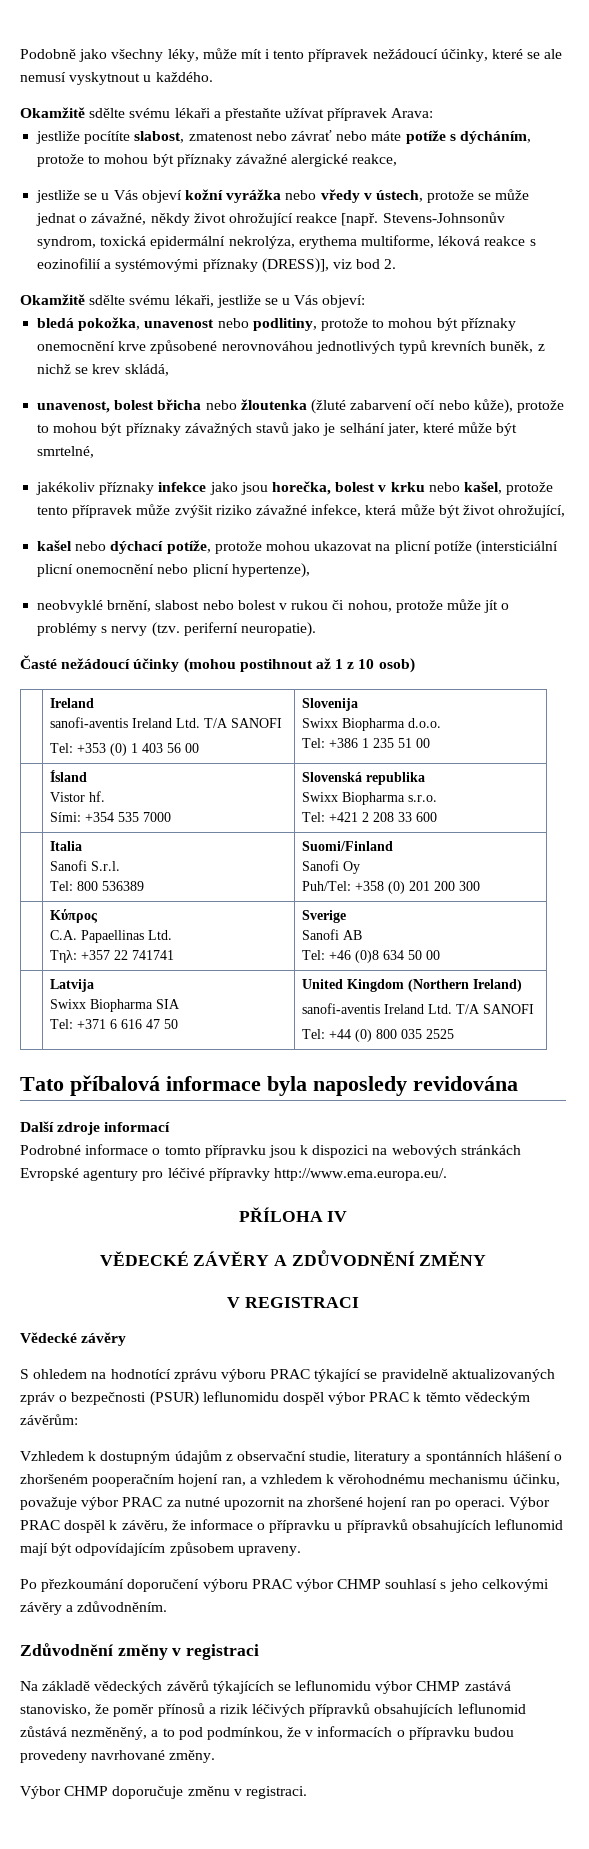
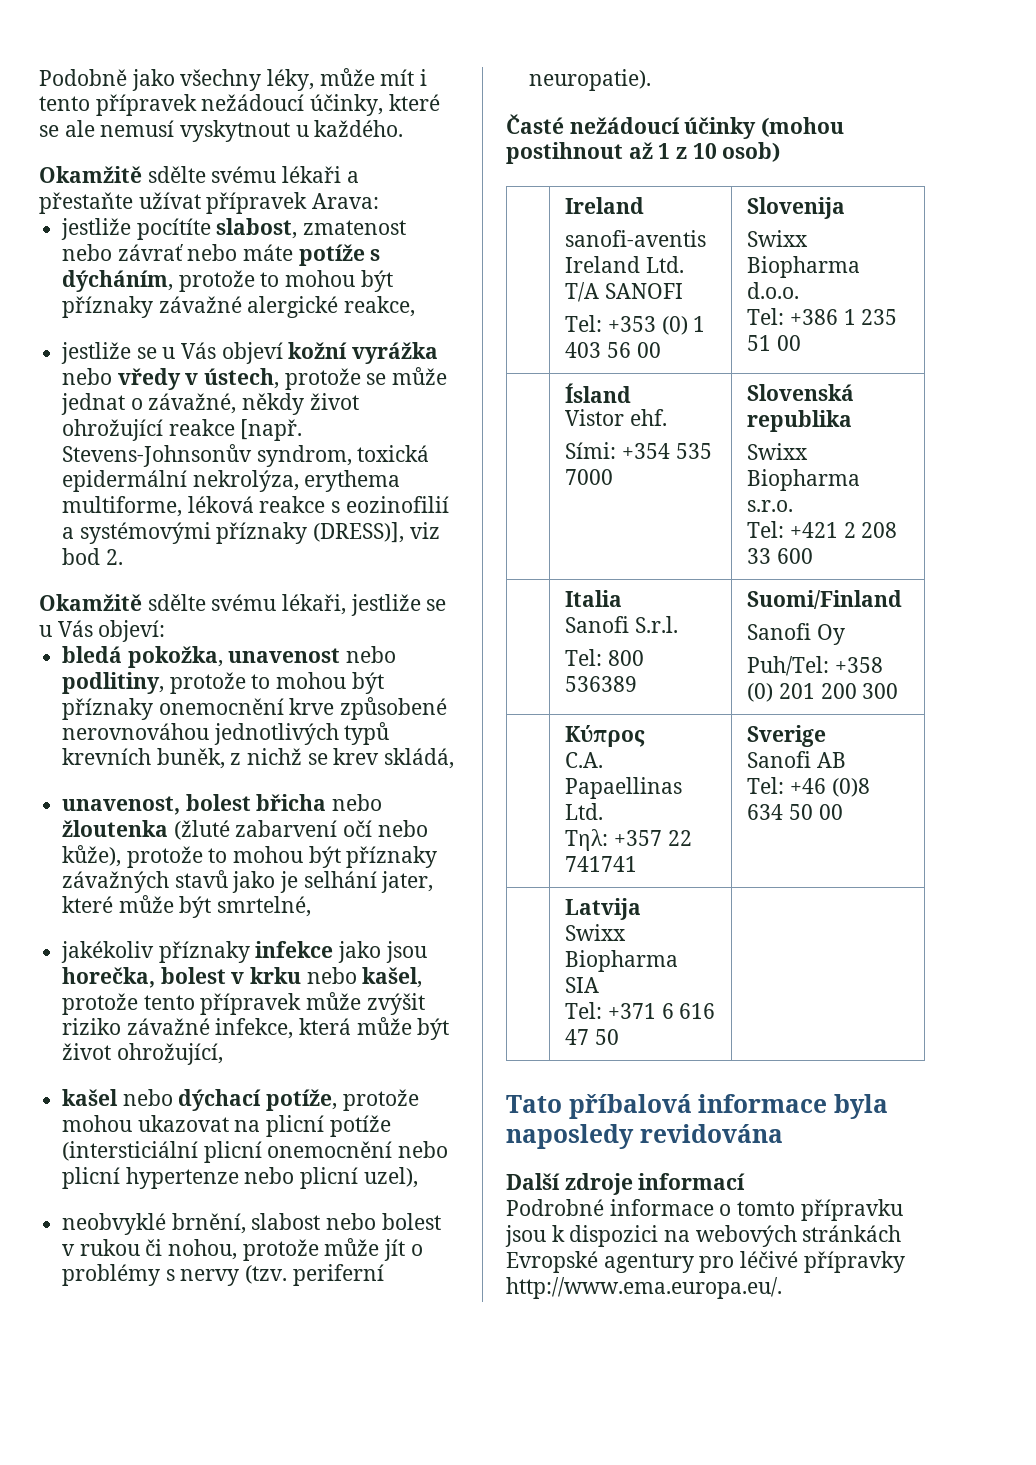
[231,563,310,578] hypertenze), -> [125,1167,418,1189] hypertenze nebo plicní uzel),
[88,791,105,802] hf. -> [630,409,668,426] ehf.
[301,979,522,992] [301,1003,534,1014] [301,1029,454,1042] United Kingdom (Northern Ireland) // sanofi-aventis Ireland Ltd. T/A SANOFI // Tel: +44 (0) 800 035 2525 -> (620, 1037) none
[238,1207,348,1222] [99,1250,487,1266] [227,1297,359,1308] [20,1332,127,1346] [20,1369,555,1382] [20,1391,530,1406] [20,1414,78,1425] [20,1450,563,1464] [20,1474,560,1487] [20,1497,551,1510] [20,1519,564,1533] [20,1542,301,1556] [20,1579,549,1592] [20,1601,168,1615] [20,1643,260,1660] [20,1680,511,1694] [20,1703,526,1717] [20,1726,515,1740] [20,1750,216,1763] [20,1786,307,1799] // PŘÍLOHA IV // VĚDECKÉ ZÁVĚRY A ZDŮVODNĚNÍ ZMĚNY // V REGISTRACI // Vědecké závěry // S ohledem na hodnotící zprávu výboru PRAC týkající se pravidelně aktualizovaných zpráv o bezpečnosti (PSUR) leflunomidu dospěl výbor PRAC k těmto vědeckým závěrům: // Vzhledem k dostupným údajům z observační studie, literatury a spontánních hlášení o zhoršeném pooperačním hojení ran, a vzhledem k věrohodnému mechanismu účinku, považuje výbor PRAC za nutné upozornit na zhoršené hojení ran po operaci. Výbor PRAC dospěl k závěru, že informace o přípravku u přípravků obsahujících leflunomid mají být odpovídajícím způsobem upraveny. // Po přezkoumání doporučení výboru PRAC výbor CHMP souhlasí s jeho celkovými závěry a zdůvodněním. // Zdůvodnění změny v registraci // Na základě vědeckých závěrů týkajících se leflunomidu výbor CHMP zastává stanovisko, že poměr přínosů a rizik léčivých přípravků obsahujících leflunomid zůstává nezměněný, a to pod podmínkou, že v informacích o přípravku budou provedeny navrhované změny. // Výbor CHMP doporučuje změnu v registraci. -> (782, 1288) none

